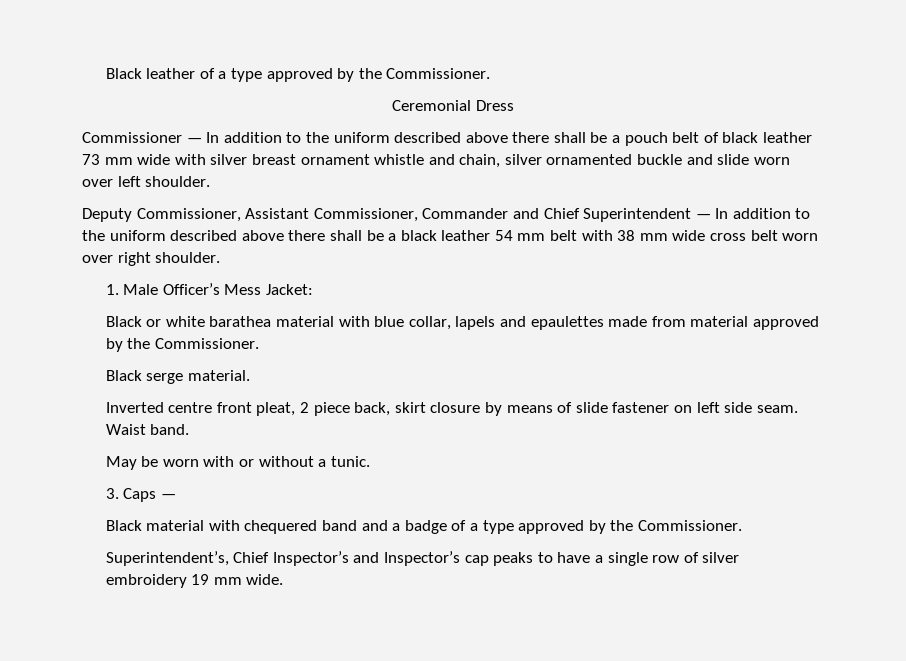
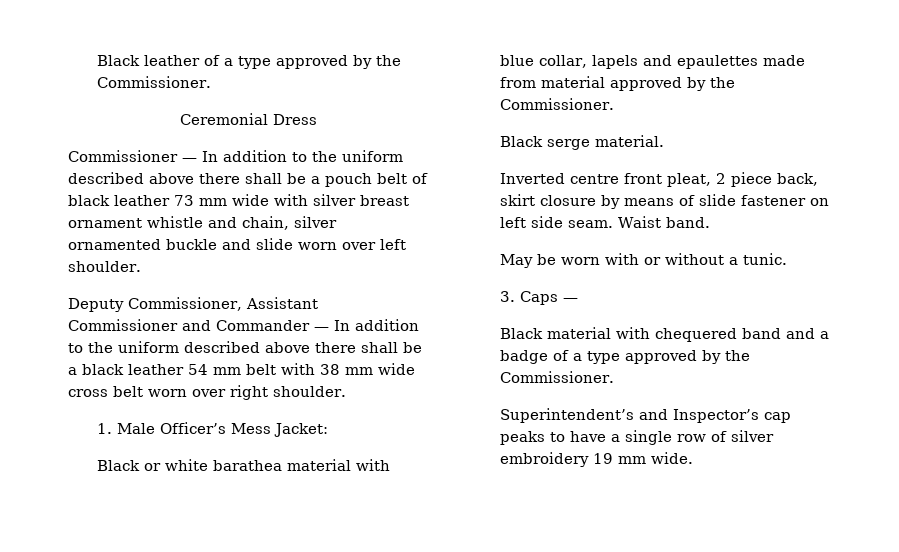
[313,208,692,222] Commissioner, Commander and Chief Superintendent -> [68,319,310,331] Commissioner and Commander
[105,551,349,566] Superintendent’s, Chief Inspector’s -> [499,408,634,423] Superintendent’s

